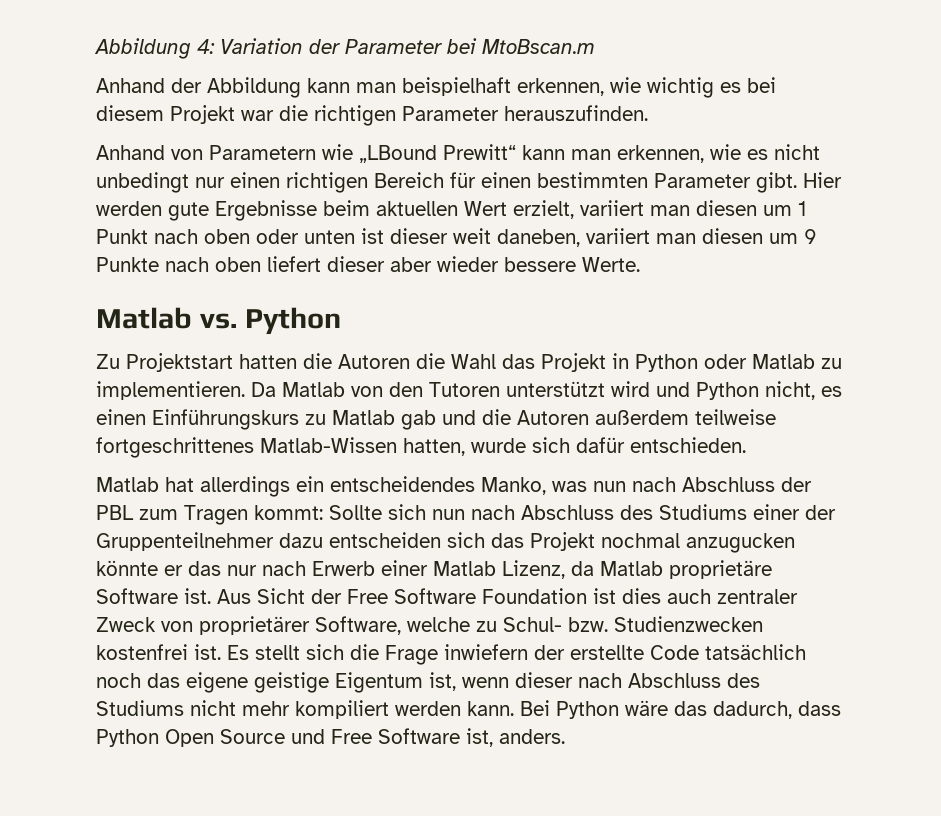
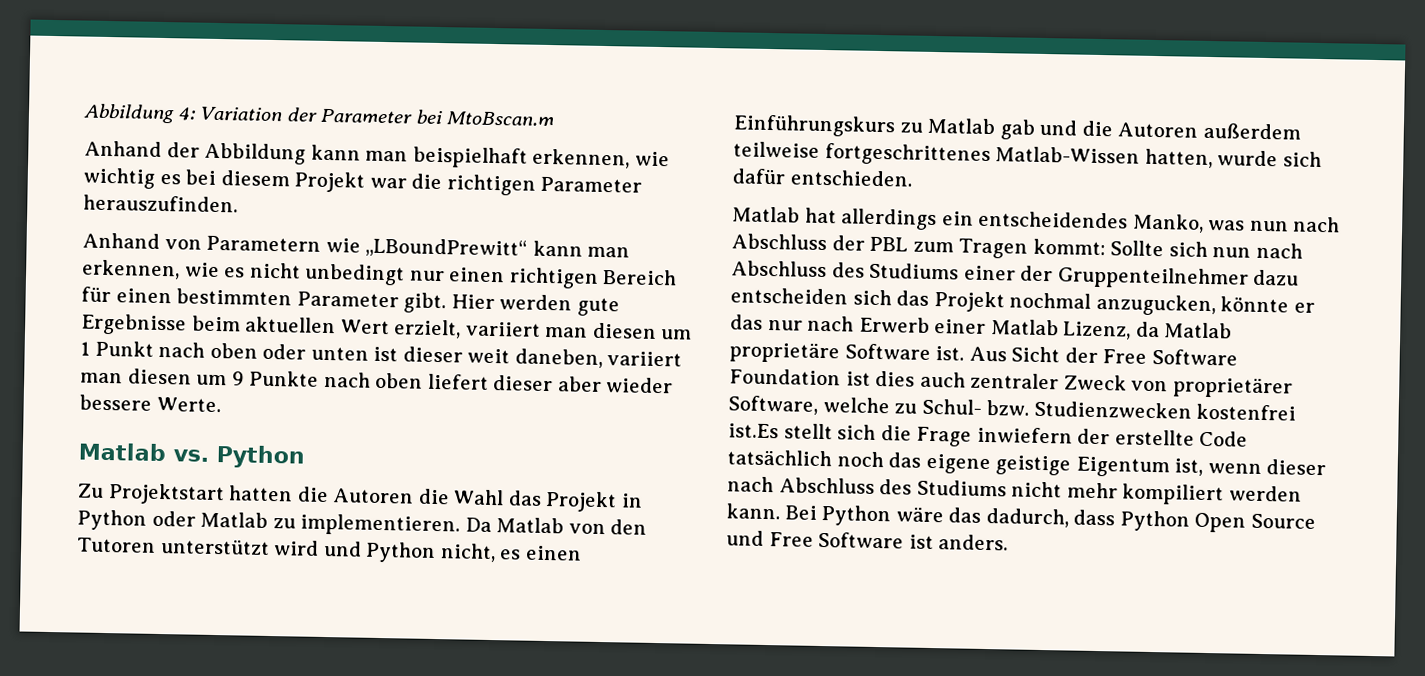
[359,144,516,163] „LBound Prewitt“ -> [365,237,529,259] „LBoundPrewitt“
[686,533,795,553] anzugucken -> [1095,293,1216,317] anzugucken,
[194,644,249,660] ist. Es -> [728,423,779,439] ist.Es
[466,728,493,747] ist, -> [908,534,934,550] ist

